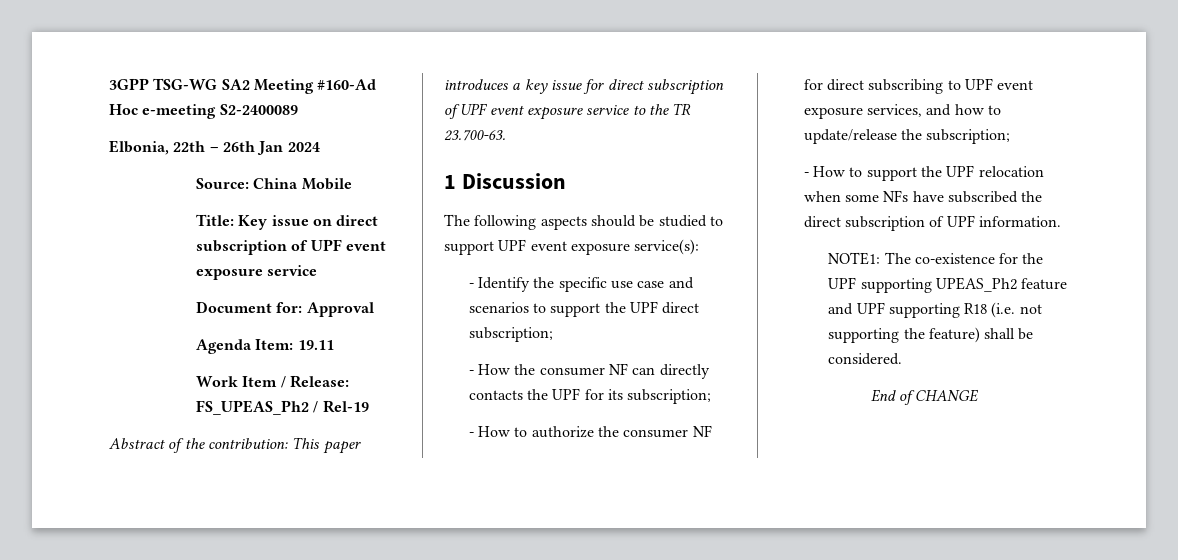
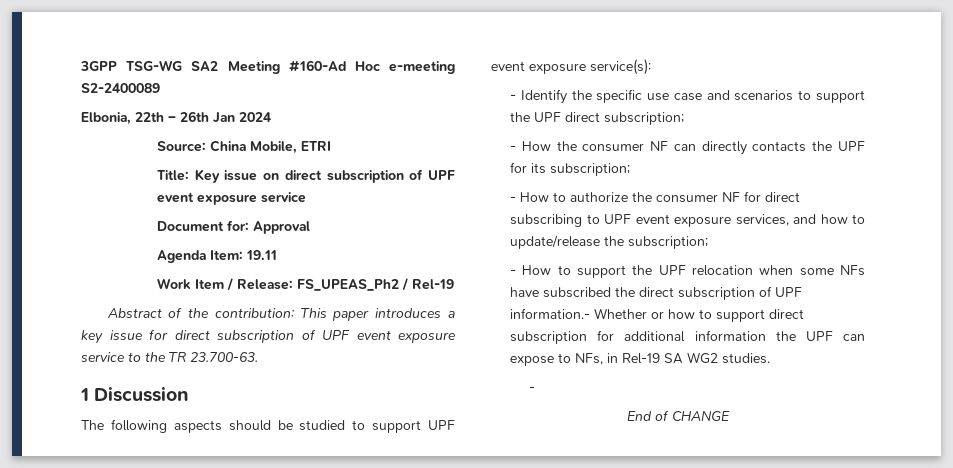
[301,178,352,190] Mobile -> [249,141,331,154] Mobile, ETRI
[978,216,1061,227] [828,252,1044,265] [828,277,1068,293] [828,302,1042,318] [828,327,1034,343] [828,353,903,365] information. // NOTE1: The co-existence for the UPF supporting UPEAS_Ph2 feature and UPF supporting R18 (i.e. not supporting the feature) shall be considered. -> [509,308,804,322] [509,330,865,344] [509,352,770,366] [528,386,535,392] information.- Whether or how to support direct subscription for additional information the UPF can expose to NFs, in Rel-19 SA WG2 studies. // -

